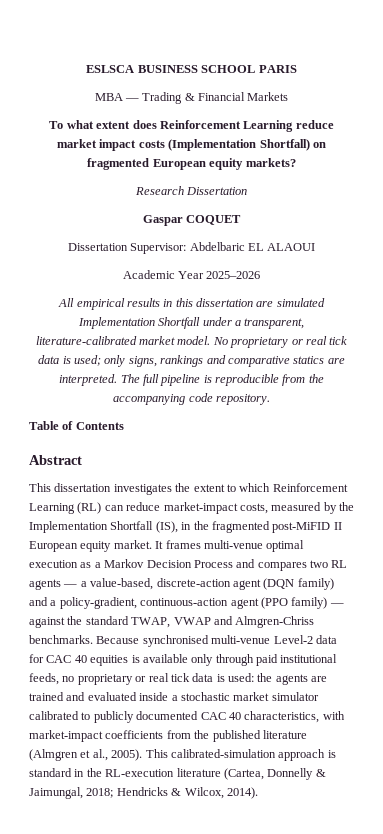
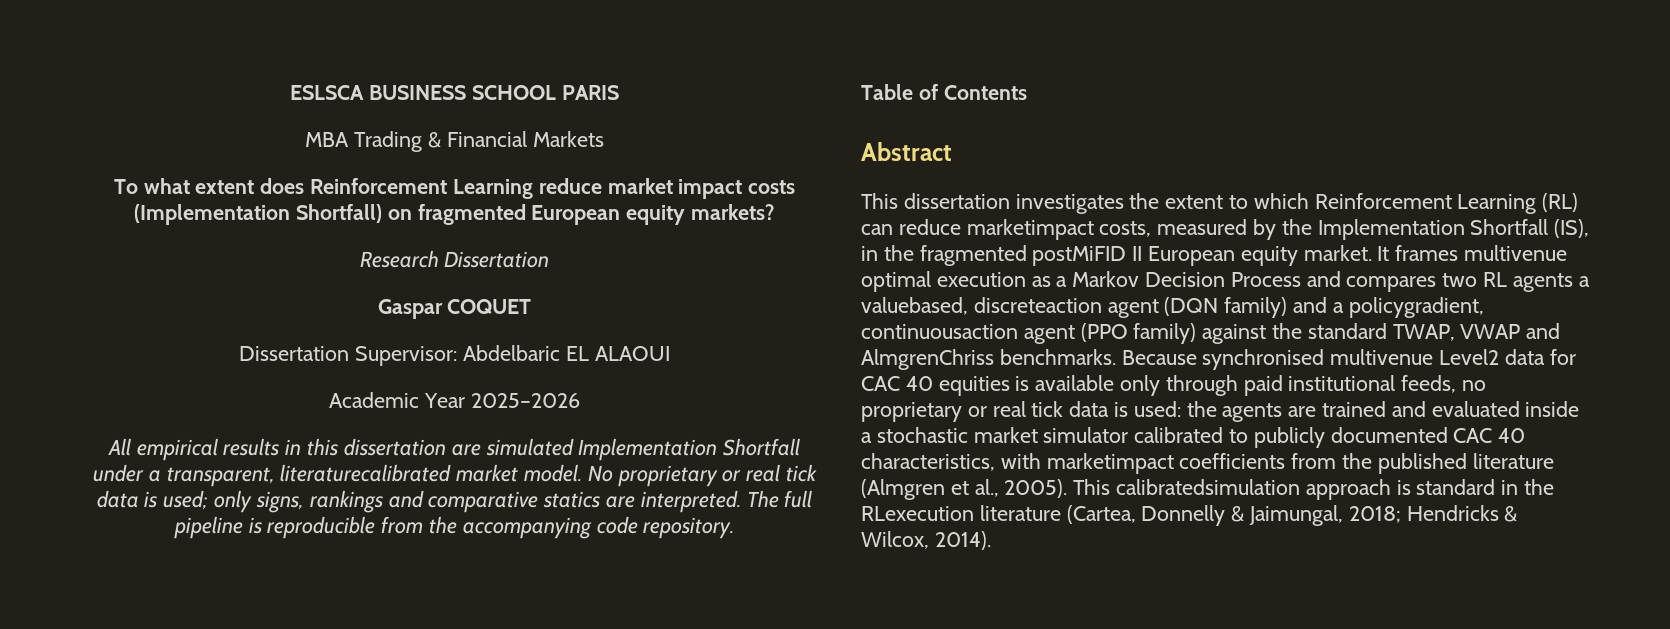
[124,98,139,101] — -> (350, 139) none
[35,336,137,345] literature-calibrated -> [280,464,452,482] literaturecalibrated
[163,502,238,514] market-impact -> [966,219,1094,240] marketimpact
[272,522,331,533] post-MiFID -> [1032,246,1127,266] postMiFID
[203,540,263,549] multi-venue -> [1464,245,1568,261] multivenue
[63,578,231,590] — a value-based, discrete-action -> [1578,276,1590,287] [861,297,1102,315] a valuebased, discreteaction
[59,597,229,609] policy-gradient, continuous-action -> [1348,297,1484,318] [861,324,1018,339] policygradient, continuousaction
[329,603,344,606] — -> (1197, 333) none
[235,616,315,628] Almgren-Chriss -> [861,349,994,370] AlmgrenChriss
[211,635,313,644] multi-venue Level-2 -> [1330,349,1500,365] multivenue Level2
[29,730,103,742] market-impact -> [1046,453,1174,474] marketimpact
[170,749,276,758] calibrated-simulation -> [1116,479,1301,495] calibratedsimulation
[105,769,175,777] RL-execution -> [861,506,974,521] RLexecution

